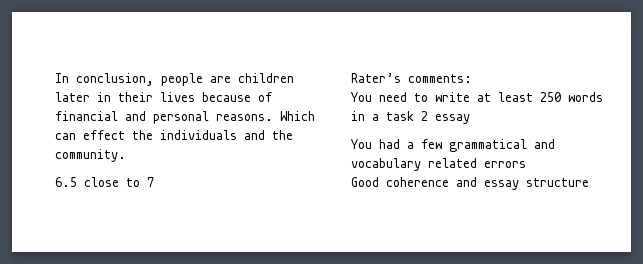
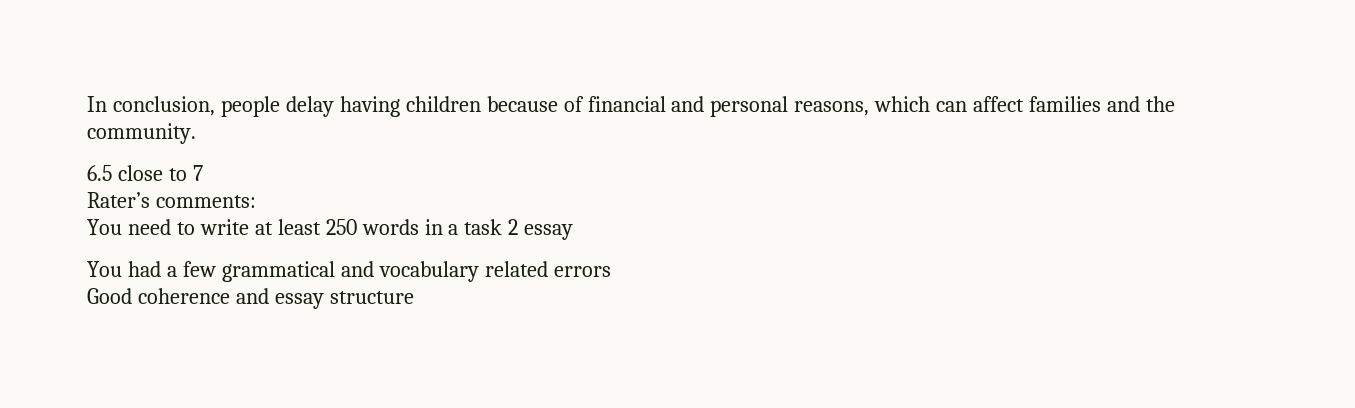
[210,73,294,83] [55,92,195,102] are children later in their lives -> [285,96,481,117] delay having children
[216,111,315,121] [55,130,237,140] reasons. Which can effect the individuals -> [794,96,1102,116] reasons, which can affect families

